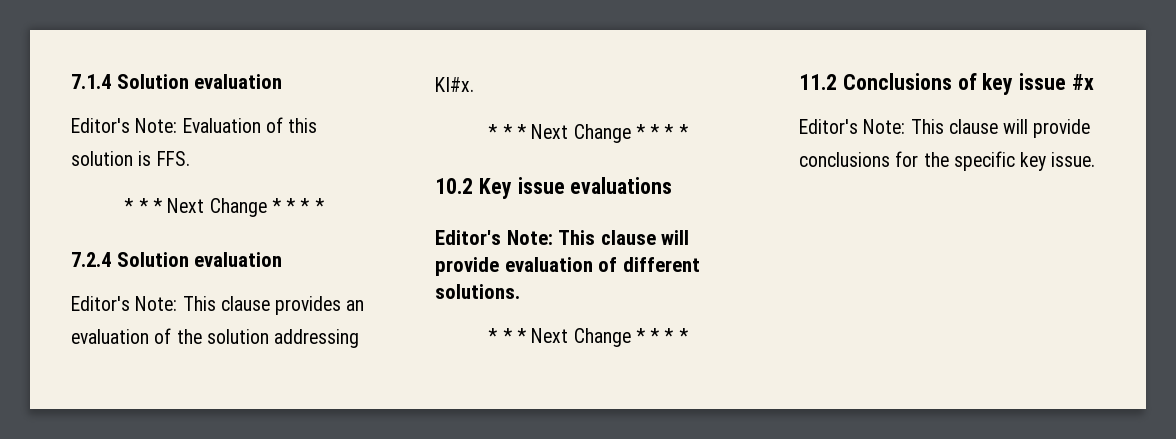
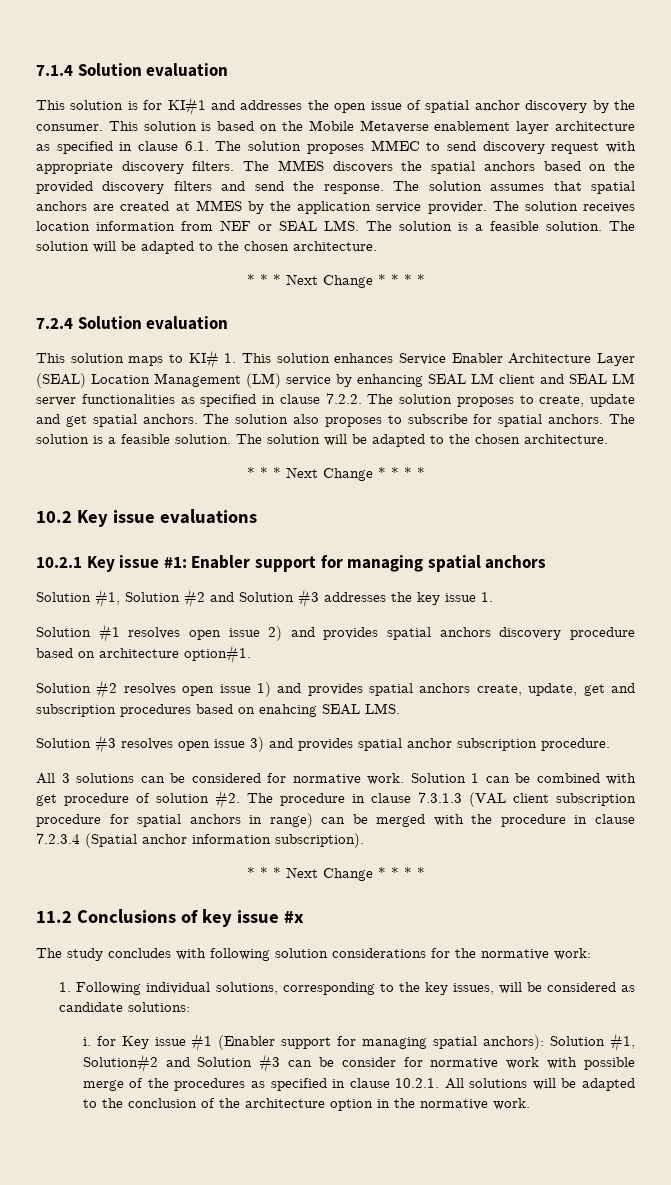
[71,117,318,133] [71,151,190,166] Editor's Note: Evaluation of this solution is FFS. -> [36,97,635,116] [36,120,635,134] [36,140,636,154] [36,160,636,174] [36,181,635,194] [36,200,635,214] [36,220,635,232] [36,241,377,254] This solution is for KI#1 and addresses the open issue of spatial anchor discovery by the consumer. This solution is based on the Mobile Metaverse enablement layer architecture as specified in clause 6.1. The solution proposes MMEC to send discovery request with appropriate discovery filters. The MMES discovers the spatial anchors based on the provided discovery filters and send the response. The solution assumes that spatial anchors are created at MMES by the application service provider. The solution receives location information from NEF or SEAL LMS. The solution is a feasible solution. The solution will be adapted to the chosen architecture.
[71,296,365,315] [71,328,360,348] [435,77,474,92] Editor's Note: This clause provides an evaluation of the solution addressing KI#x. -> [36,350,635,369] [36,373,635,388] [36,393,635,407] [36,414,636,427] [36,434,608,447] This solution maps to KI# 1. This solution enhances Service Enabler Architecture Layer (SEAL) Location Management (LM) service by enhancing SEAL LM client and SEAL LM server functionalities as specified in clause 7.2.2. The solution proposes to create, update and get spatial anchors. The solution also proposes to subscribe for spatial anchors. The solution is a feasible solution. The solution will be adapted to the chosen architecture.
[435,230,690,245] [435,257,700,276] [435,284,520,299] Editor's Note: This clause will provide evaluation of different solutions. -> [36,555,547,572] [36,589,493,608] [36,624,635,643] [36,645,251,664] [36,680,635,699] [36,703,400,717] [36,735,610,754] [36,773,636,785] [36,790,636,809] [36,813,636,828] [36,833,364,848] 10.2.1 Key issue #1: Enabler support for managing spatial anchors // Solution #1, Solution #2 and Solution #3 addresses the key issue 1. // Solution #1 resolves open issue 2) and provides spatial anchors discovery procedure based on architecture option#1. // Solution #2 resolves open issue 1) and provides spatial anchors create, update, get and subscription procedures based on enahcing SEAL LMS. // Solution #3 resolves open issue 3) and provides spatial anchor subscription procedure. // All 3 solutions can be considered for normative work. Solution 1 can be combined with get procedure of solution #2. The procedure in clause 7.3.1.3 (VAL client subscription procedure for spatial anchors in range) can be merged with the procedure in clause 7.2.3.4 (Spatial anchor information subscription).
[799,119,1091,138] [799,151,1096,171] Editor's Note: This clause will provide conclusions for the specific key issue. -> [36,948,591,961] [59,982,635,995] [59,1002,191,1012] [82,1033,636,1052] [82,1054,635,1073] [82,1078,635,1091] [82,1098,530,1111] The study concludes with following solution considerations for the normative work: // 1. Following individual solutions, corresponding to the key issues, will be considered as candidate solutions: // i. for Key issue #1 (Enabler support for managing spatial anchors): Solution #1, Solution#2 and Solution #3 can be consider for normative work with possible merge of the procedures as specified in clause 10.2.1. All solutions will be adapted to the conclusion of the architecture option in the normative work.

